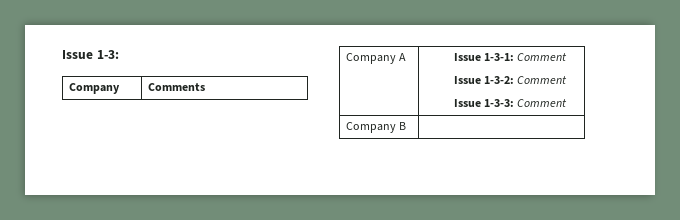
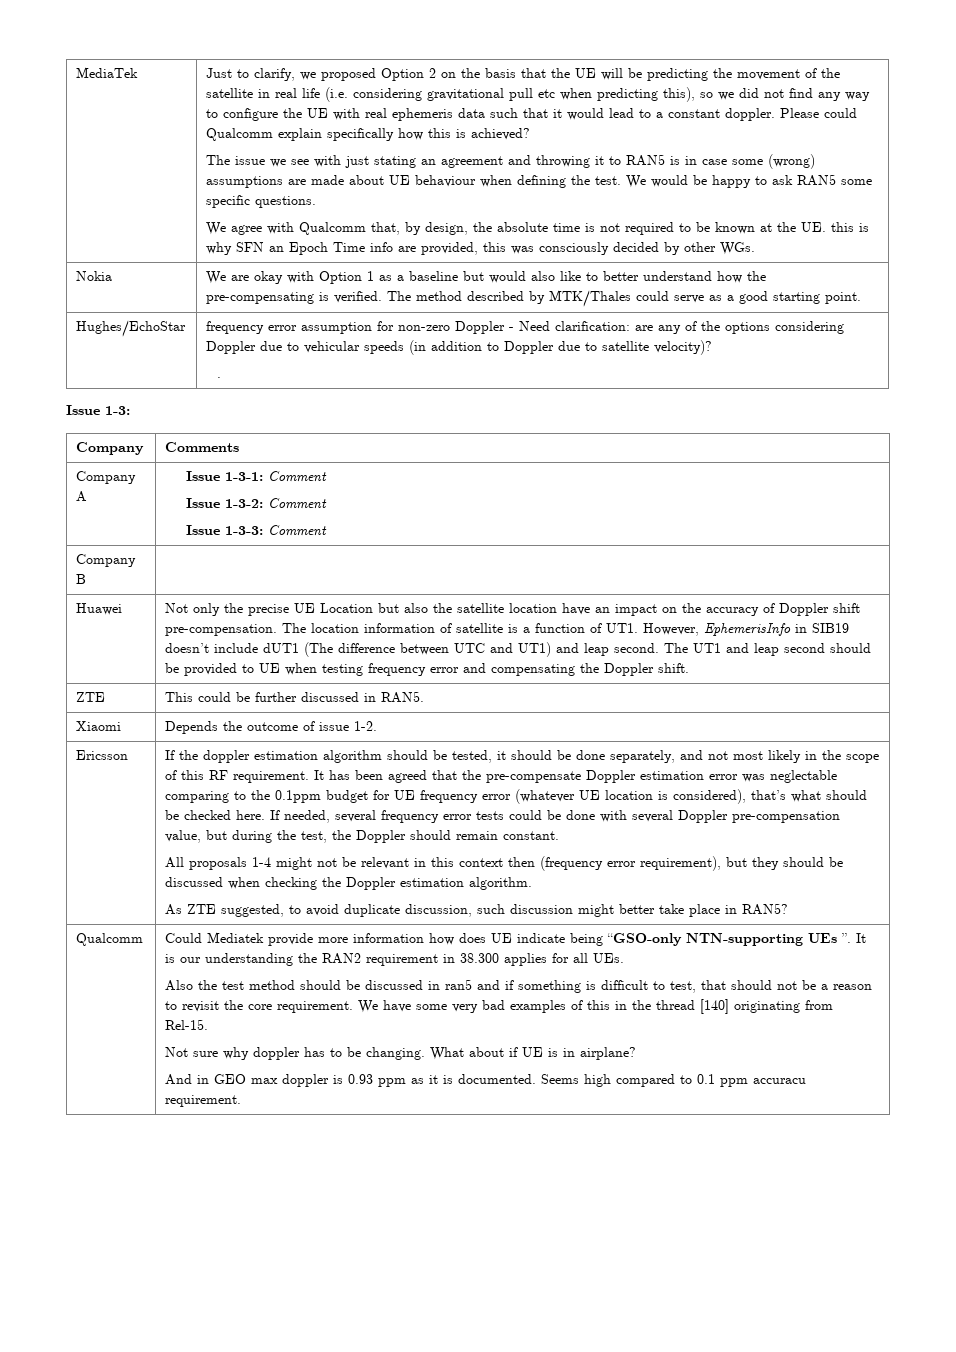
(62, 54) none -> [76,67,139,78] [206,68,841,81] [206,87,871,102] [206,108,858,121] [206,128,531,141] [206,154,816,169] [206,174,873,188] [206,195,317,208] [206,222,870,235] [206,242,756,255] [76,271,113,281] [206,271,767,284] [206,290,862,307] [76,320,187,337] [206,321,845,334] [206,340,713,355] [216,377,221,378] MediaTek | Just to clarify, we proposed Option 2 on the basis that the UE will be predicting the movement of the satellite in real life (i.e. considering gravitational pull etc when predicting this), so we did not find any way to configure the UE with real ephemeris data such that it would lead to a constant doppler. Please could Qualcomm explain specifically how this is achieved? // The issue we see with just stating an agreement and throwing it to RAN5 is in case some (wrong) assumptions are made about UE behaviour when defining the test. We would be happy to ask RAN5 some specific questions. // We agree with Qualcomm that, by design, the absolute time is not required to be known at the UE. this is why SFN an Epoch Time info are provided, this was consciously decided by other WGs. // Nokia | We are okay with Option 1 as a baseline but would also like to better understand how the pre-compensating is verified. The method described by MTK/Thales could serve as a good starting point. // Hughes/EchoStar | frequency error assumption for non-zero Doppler - Need clarification: are any of the options considering Doppler due to vehicular speeds (in addition to Doppler due to satellite velocity)? // . //
(407, 126) none -> [76,603,123,615] [165,603,861,616] [165,623,850,636] [165,642,872,657] [165,663,690,676] [76,692,106,702] [165,691,425,703] [76,721,122,731] [165,721,378,734] [76,750,129,760] [165,750,880,763] [165,770,838,783] [165,789,868,804] [165,810,841,823] [165,830,560,843] [165,856,844,871] [165,877,533,890] [165,903,789,917] [76,933,144,946] [165,932,867,946] [165,953,625,966] [165,979,873,993] [165,999,834,1014] [165,1019,209,1030] [165,1047,637,1060] [165,1074,807,1087] [165,1095,242,1107] // Huawei | Not only the precise UE Location but also the satellite location have an impact on the accuracy of Doppler shift pre-compensation. The location information of satellite is a function of UT1. However, EphemerisInfo in SIB19 doesn’t include dUT1 (The difference between UTC and UT1) and leap second. The UT1 and leap second should be provided to UE when testing frequency error and compensating the Doppler shift. // ZTE | This could be further discussed in RAN5. // Xiaomi | Depends the outcome of issue 1-2. // Ericsson | If the doppler estimation algorithm should be tested, it should be done separately, and not most likely in the scope of this RF requirement. It has been agreed that the pre-compensate Doppler estimation error was neglectable comparing to the 0.1ppm budget for UE frequency error (whatever UE location is considered), that’s what should be checked here. If needed, several frequency error tests could be done with several Doppler pre-compensation value, but during the test, the Doppler should remain constant. // All proposals 1-4 might not be relevant in this context then (frequency error requirement), but they should be discussed when checking the Doppler estimation algorithm. // As ZTE suggested, to avoid duplicate discussion, such discussion might better take place in RAN5? // Qualcomm | Could Mediatek provide more information how does UE indicate being “GSO-only NTN-supporting UEs ”. It is our understanding the RAN2 requirement in 38.300 applies for all UEs. // Also the test method should be discussed in ran5 and if something is difficult to test, that should not be a reason to revisit the core requirement. We have some very bad examples of this in the thread [140] originating from Rel-15. // Not sure why doppler has to be changing. What about if UE is in airplane? // And in GEO max doppler is 0.93 ppm as it is documented. Seems high compared to 0.1 ppm accuracu requirement.

